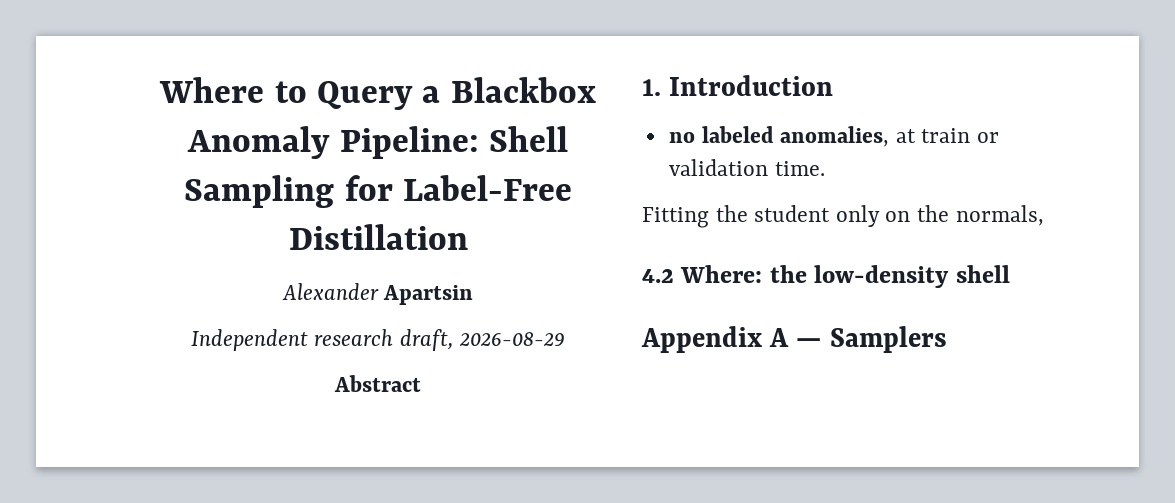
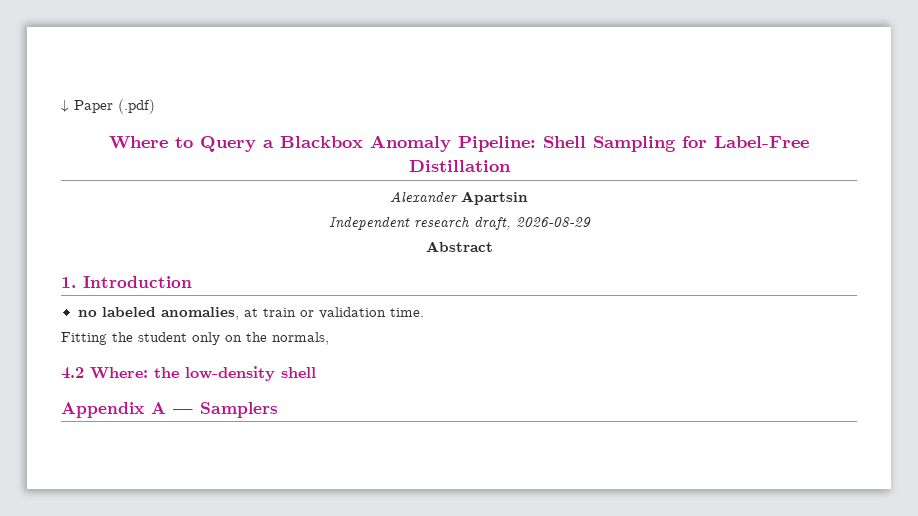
(159, 90) none -> [61,99,155,114] ↓ Paper (.pdf) //

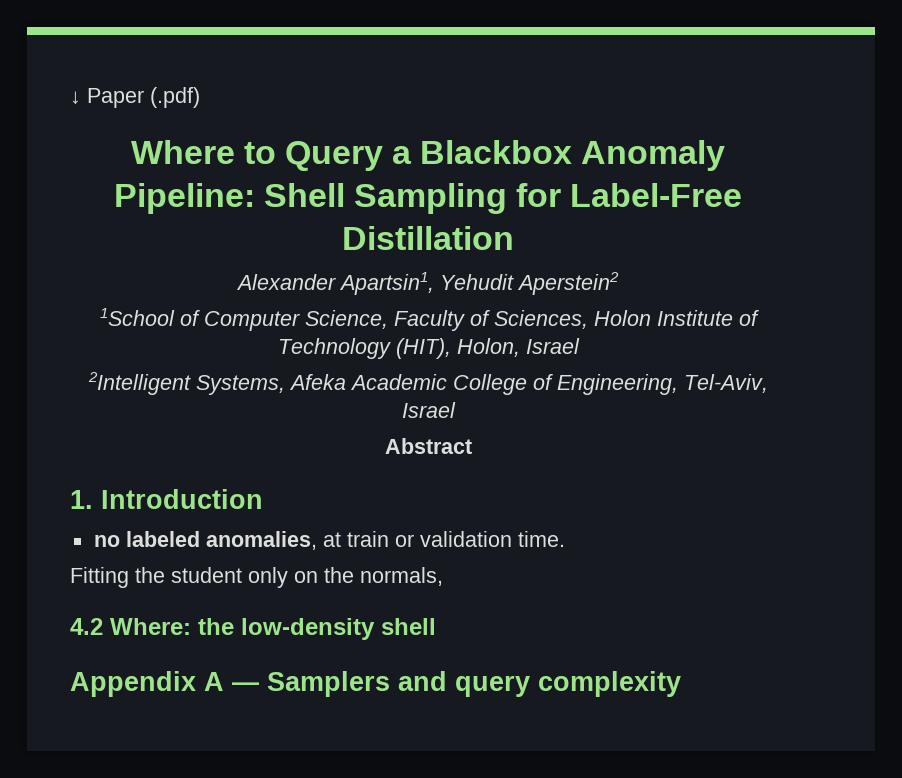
[461,191,528,205] [328,216,591,230] Apartsin // Independent research draft, 2026-08-29 -> [339,272,619,295] [99,308,759,331] [277,338,580,359] [87,372,768,395] [401,402,456,418] Apartsin1, Yehudit Aperstein2 // 1School of Computer Science, Faculty of Sciences, Holon Institute of Technology (HIT), Holon, Israel // 2Intelligent Systems, Afeka Academic College of Engineering, Tel-Aviv, Israel
(278, 410) none -> [398,671,681,697] and query complexity

